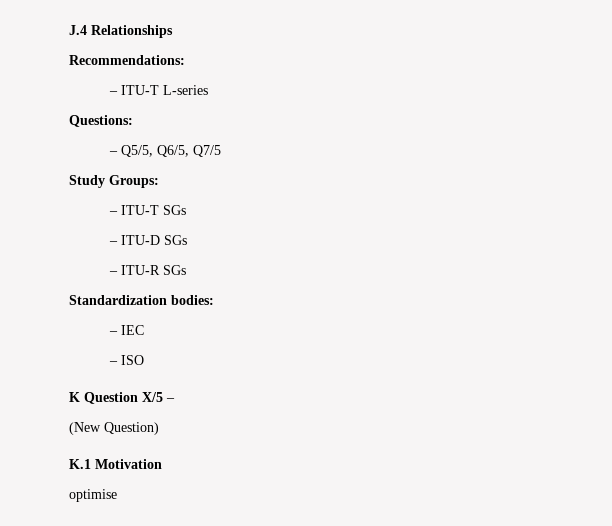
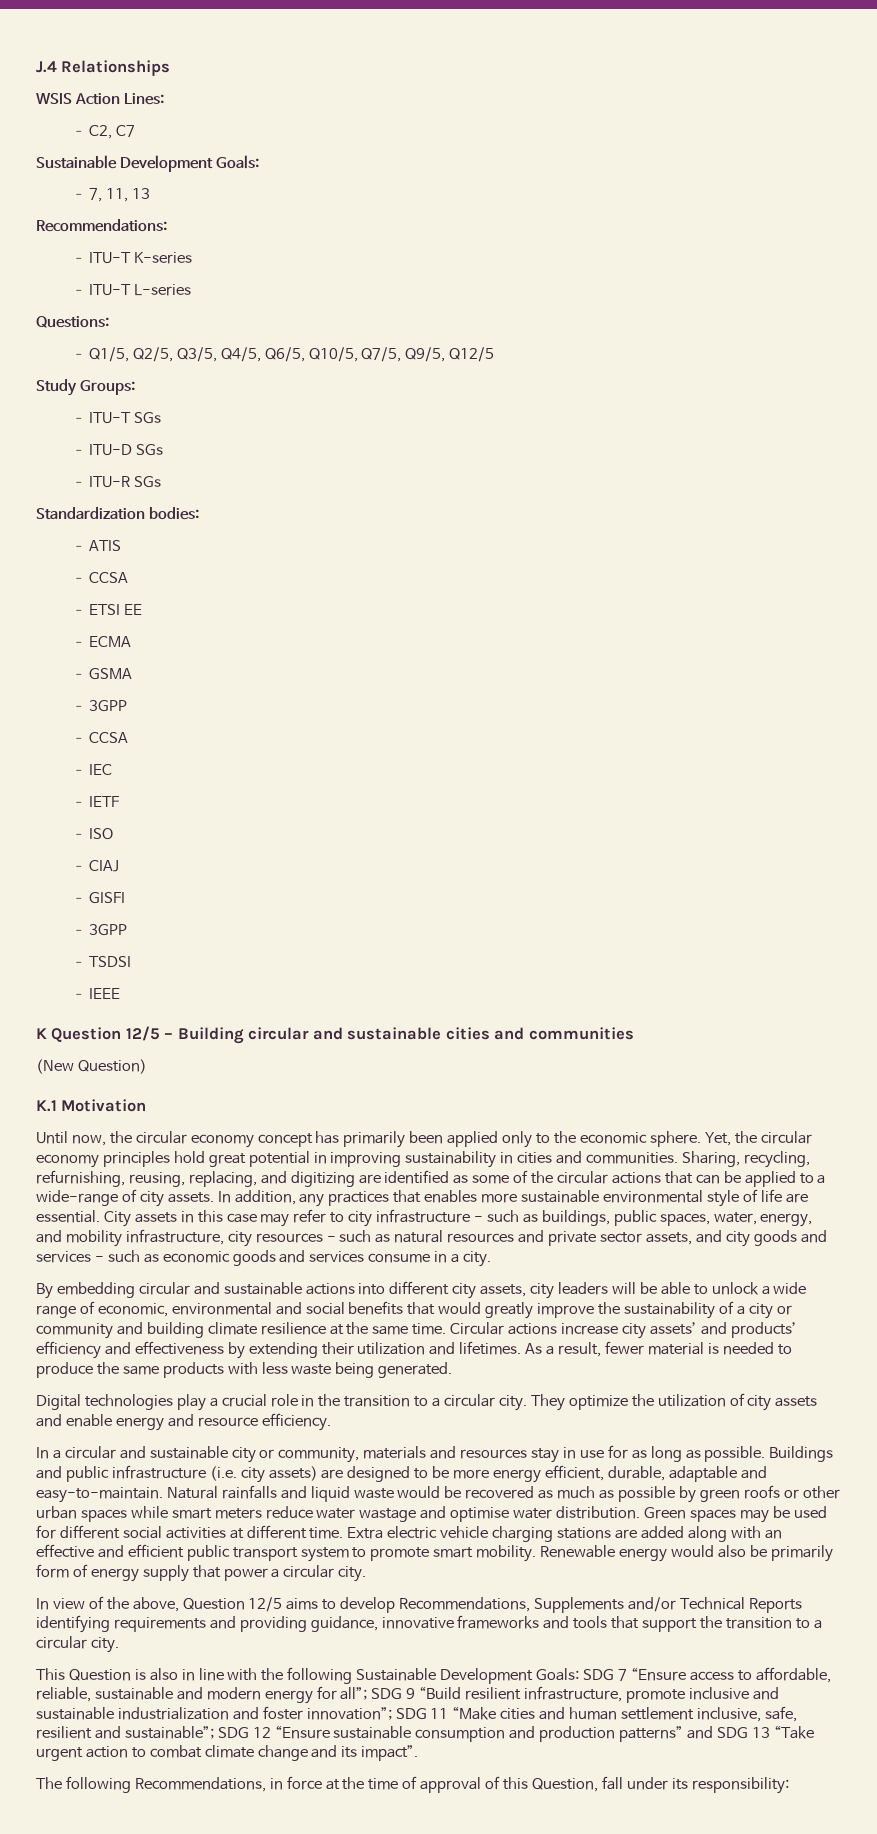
[69,55,185,65] Recommendations: -> [36,93,164,105] [72,125,135,139] [36,155,259,172] [72,188,150,202] [36,219,167,232] [72,252,192,264] WSIS Action Lines: // – C2, C7 // Sustainable Development Goals: // – 7, 11, 13 // Recommendations: // – ITU-T K-series
[121,145,222,157] Q5/5, Q6/5, Q7/5 -> [88,347,495,362] Q1/5, Q2/5, Q3/5, Q4/5, Q6/5, Q10/5, Q7/5, Q9/5, Q12/5
(214, 300) none -> [72,540,121,551] [72,572,128,583] [72,604,142,615] [72,636,131,647] [72,668,132,680] [72,700,127,712] [72,732,128,743] // – ATIS // – CCSA // – ETSI EE // – ECMA // – GSMA // – 3GPP // – CCSA
(145, 330) none -> [72,796,119,807] // – IETF
(145, 360) none -> [72,860,119,872] [72,892,125,904] [72,924,127,936] [72,956,131,967] [72,988,120,999] // – CIAJ // – GISFI // – 3GPP // – TSDSI // – IEEE
[142,392,175,402] [69,422,159,435] [69,459,162,469] [69,489,117,502] X/5 – // (New Question) // K.1 Motivation // optimise -> [125,1026,634,1044] [36,1059,147,1074] [36,1099,147,1112] [36,1131,812,1148] [36,1151,810,1168] [36,1170,826,1187] [36,1189,808,1207] [36,1209,813,1227] [36,1229,827,1247] [36,1250,492,1267] [36,1281,807,1299] [36,1301,792,1319] [36,1322,797,1339] [36,1341,792,1359] [36,1362,453,1378] [36,1393,818,1411] [36,1413,331,1431] [36,1445,834,1463] [36,1465,767,1483] [36,1485,840,1503] [36,1506,827,1523] [36,1525,782,1542] [36,1544,833,1562] [36,1564,367,1582] [36,1596,802,1613] [36,1615,822,1633] [36,1636,119,1653] [36,1667,831,1684] [36,1686,779,1704] [36,1706,797,1722] [36,1725,814,1742] [36,1745,419,1761] [36,1776,789,1794] 12/5 – Building circular and sustainable cities and communities // (New Question) // K.1 Motivation // Until now, the circular economy concept has primarily been applied only to the economic sphere. Yet, the circular economy principles hold great potential in improving sustainability in cities and communities. Sharing, recycling, refurnishing, reusing, replacing, and digitizing are identified as some of the circular actions that can be applied to a wide-range of city assets. In addition, any practices that enables more sustainable environmental style of life are essential. City assets in this case may refer to city infrastructure - such as buildings, public spaces, water, energy, and mobility infrastructure, city resources - such as natural resources and private sector assets, and city goods and services - such as economic goods and services consume in a city. // By embedding circular and sustainable actions into different city assets, city leaders will be able to unlock a wide range of economic, environmental and social benefits that would greatly improve the sustainability of a city or community and building climate resilience at the same time. Circular actions increase city assets’ and products’ efficiency and effectiveness by extending their utilization and lifetimes. As a result, fewer material is needed to produce the same products with less waste being generated. // Digital technologies play a crucial role in the transition to a circular city. They optimize the utilization of city assets and enable energy and resource efficiency. // In a circular and sustainable city or community, materials and resources stay in use for as long as possible. Buildings and public infrastructure (i.e. city assets) are designed to be more energy efficient, durable, adaptable and easy-to-maintain. Natural rainfalls and liquid waste would be recovered as much as possible by green roofs or other urban spaces while smart meters reduce water wastage and optimise water distribution. Green spaces may be used for different social activities at different time. Extra electric vehicle charging stations are added along with an effective and efficient public transport system to promote smart mobility. Renewable energy would also be primarily form of energy supply that power a circular city. // In view of the above, Question 12/5 aims to develop Recommendations, Supplements and/or Technical Reports identifying requirements and providing guidance, innovative frameworks and tools that support the transition to a circular city. // This Question is also in line with the following Sustainable Development Goals: SDG 7 “Ensure access to affordable, reliable, sustainable and modern energy for all”; SDG 9 “Build resilient infrastructure, promote inclusive and sustainable industrialization and foster innovation”; SDG 11 “Make cities and human settlement inclusive, safe, resilient and sustainable”; SDG 12 “Ensure sustainable consumption and production patterns” and SDG 13 “Take urgent action to combat climate change and its impact”. // The following Recommendations, in force at the time of approval of this Question, fall under its responsibility:

